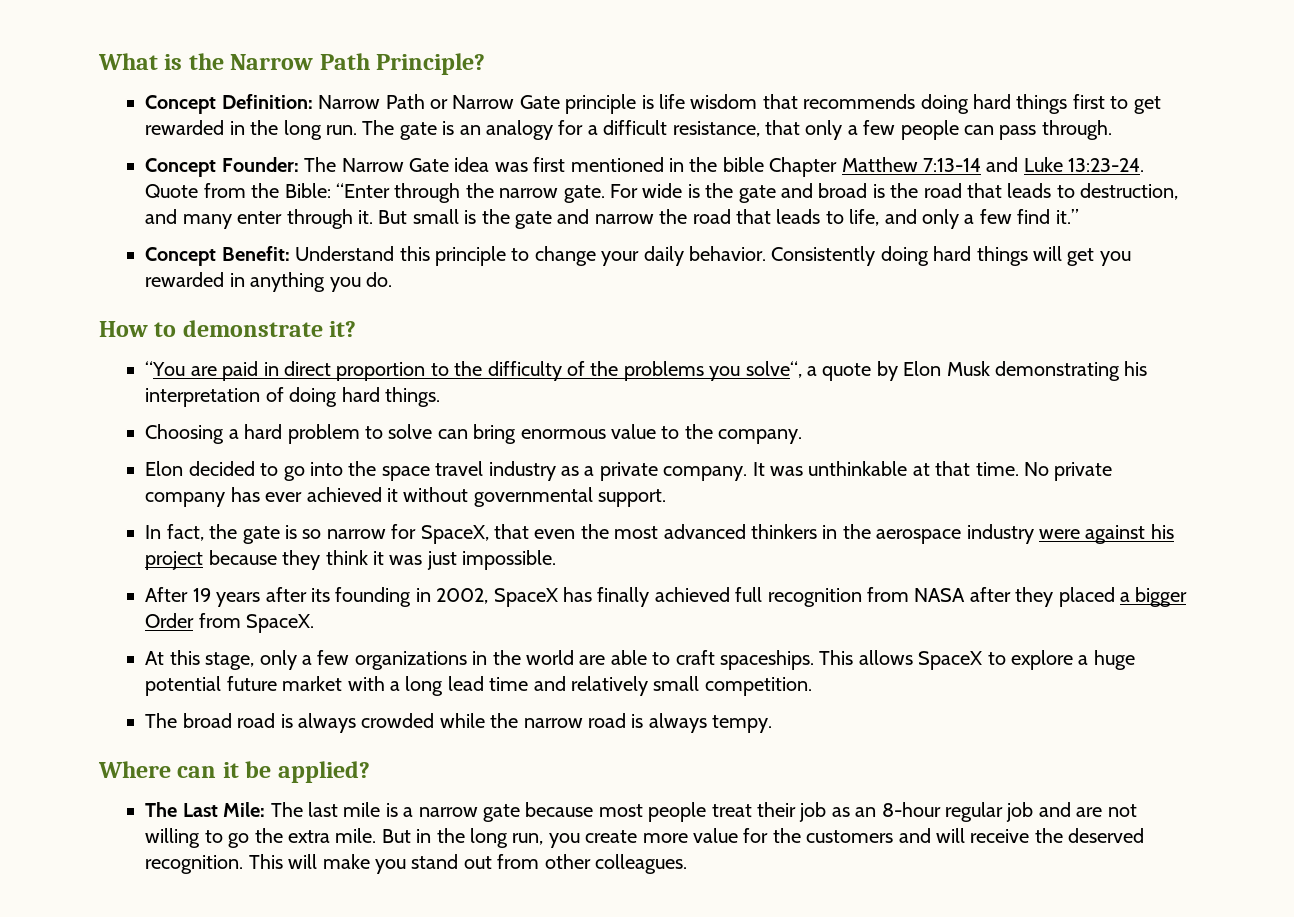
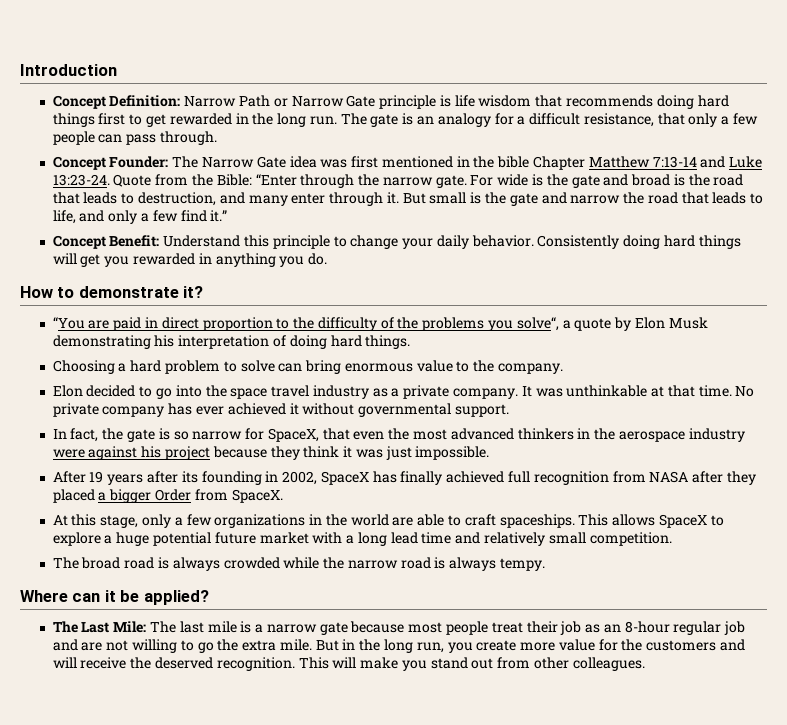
[98,53,486,75] What is the Narrow Path Principle? -> [20,64,117,76] Introduction

